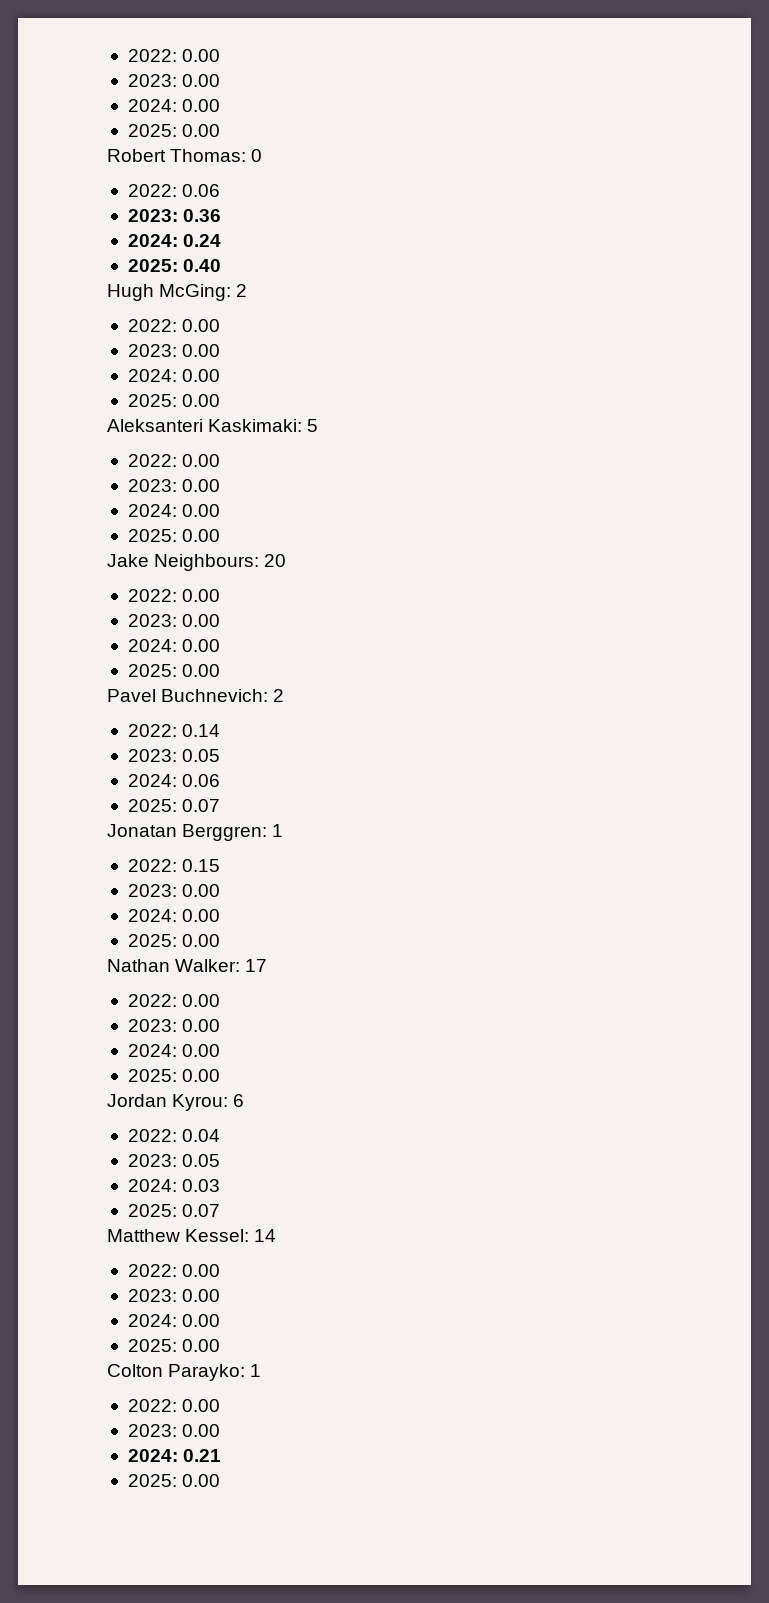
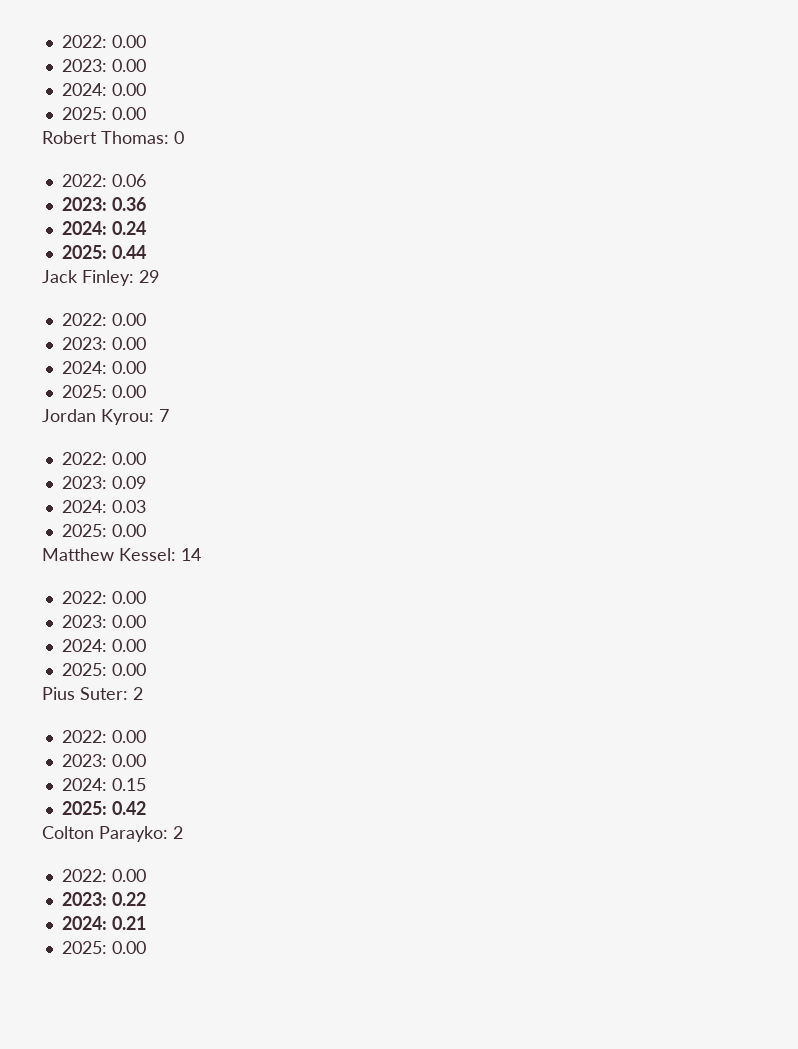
[183,259,222,272] [107,284,248,301] [127,319,221,332] [127,344,221,357] [127,369,221,382] [127,394,221,407] [107,419,319,432] [127,454,221,467] [127,479,221,492] [127,504,221,517] [127,529,221,542] [107,554,287,571] [127,589,221,602] [127,614,221,627] [127,639,221,652] [127,664,221,677] [107,689,285,702] [127,724,221,737] [127,749,221,762] [127,774,221,787] [127,799,221,812] [107,824,284,841] [127,859,221,872] [127,884,221,897] [127,909,221,922] [127,934,221,947] [107,959,268,972] 0.40 // Hugh McGing: 2 // 2022: 0.00 // 2023: 0.00 // 2024: 0.00 // 2025: 0.00 // Aleksanteri Kaskimaki: 5 // 2022: 0.00 // 2023: 0.00 // 2024: 0.00 // 2025: 0.00 // Jake Neighbours: 20 // 2022: 0.00 // 2023: 0.00 // 2024: 0.00 // 2025: 0.00 // Pavel Buchnevich: 2 // 2022: 0.14 // 2023: 0.05 // 2024: 0.06 // 2025: 0.07 // Jonatan Berggren: 1 // 2022: 0.15 // 2023: 0.00 // 2024: 0.00 // 2025: 0.00 // Nathan Walker: 17 -> [111,245,146,259] [42,270,159,286] 0.44 // Jack Finley: 29
[233,1094,245,1107] [127,1129,221,1142] [127,1154,221,1167] 6 // 2022: 0.04 // 2023: 0.05 -> [159,409,169,422] [61,452,146,465] [61,476,146,489] 7 // 2022: 0.00 // 2023: 0.09
[182,1204,221,1217] 0.07 -> [111,524,146,537] 0.00
[107,1364,262,1381] [127,1399,221,1412] [127,1424,221,1437] Colton Parayko: 1 // 2022: 0.00 // 2023: 0.00 -> [42,687,143,700] [61,730,146,743] [61,754,146,767] [61,778,146,791] [61,801,146,815] [42,826,183,842] [61,869,146,882] [61,892,146,906] Pius Suter: 2 // 2022: 0.00 // 2023: 0.00 // 2024: 0.15 // 2025: 0.42 // Colton Parayko: 2 // 2022: 0.00 // 2023: 0.22

